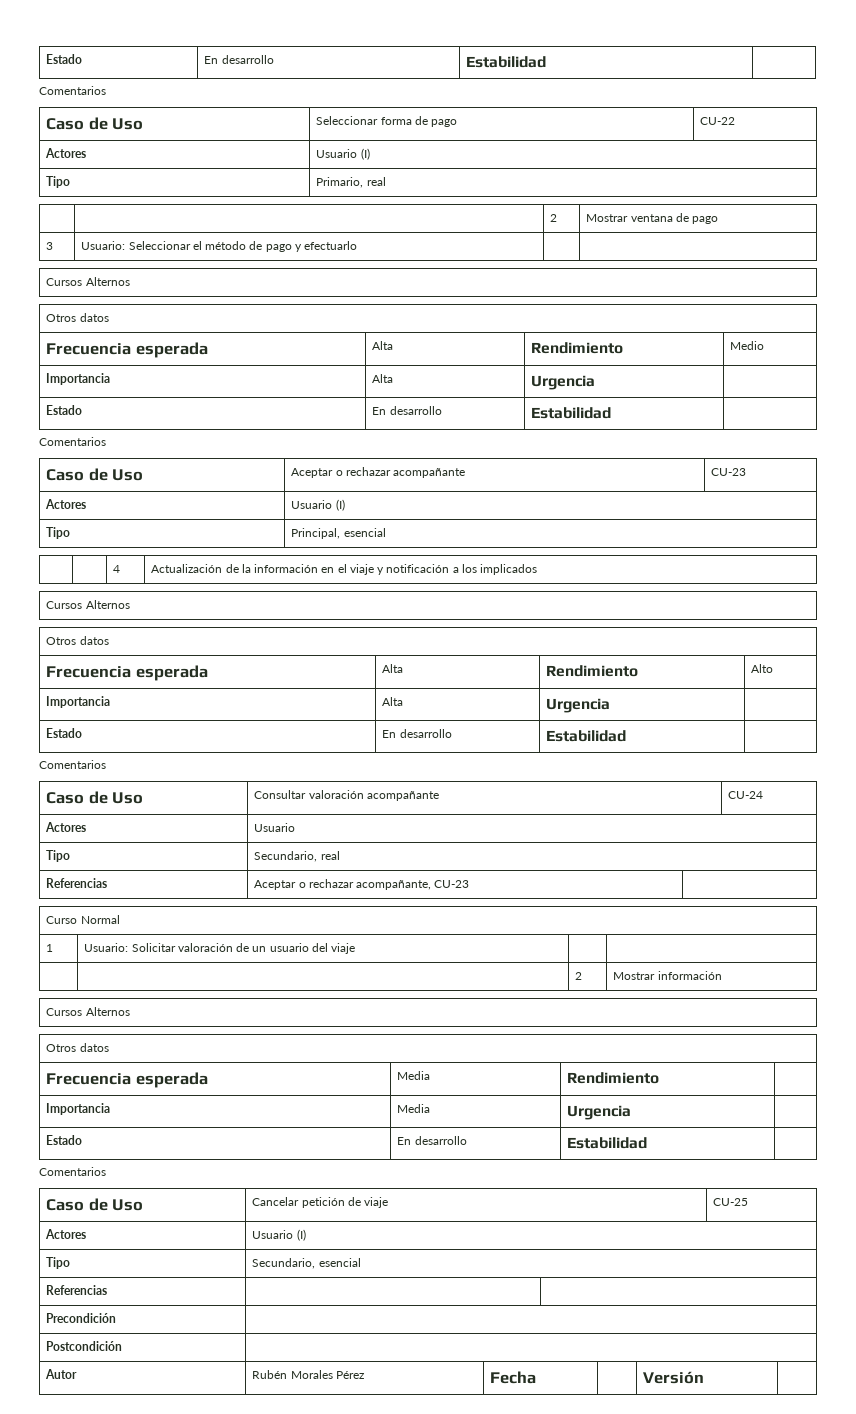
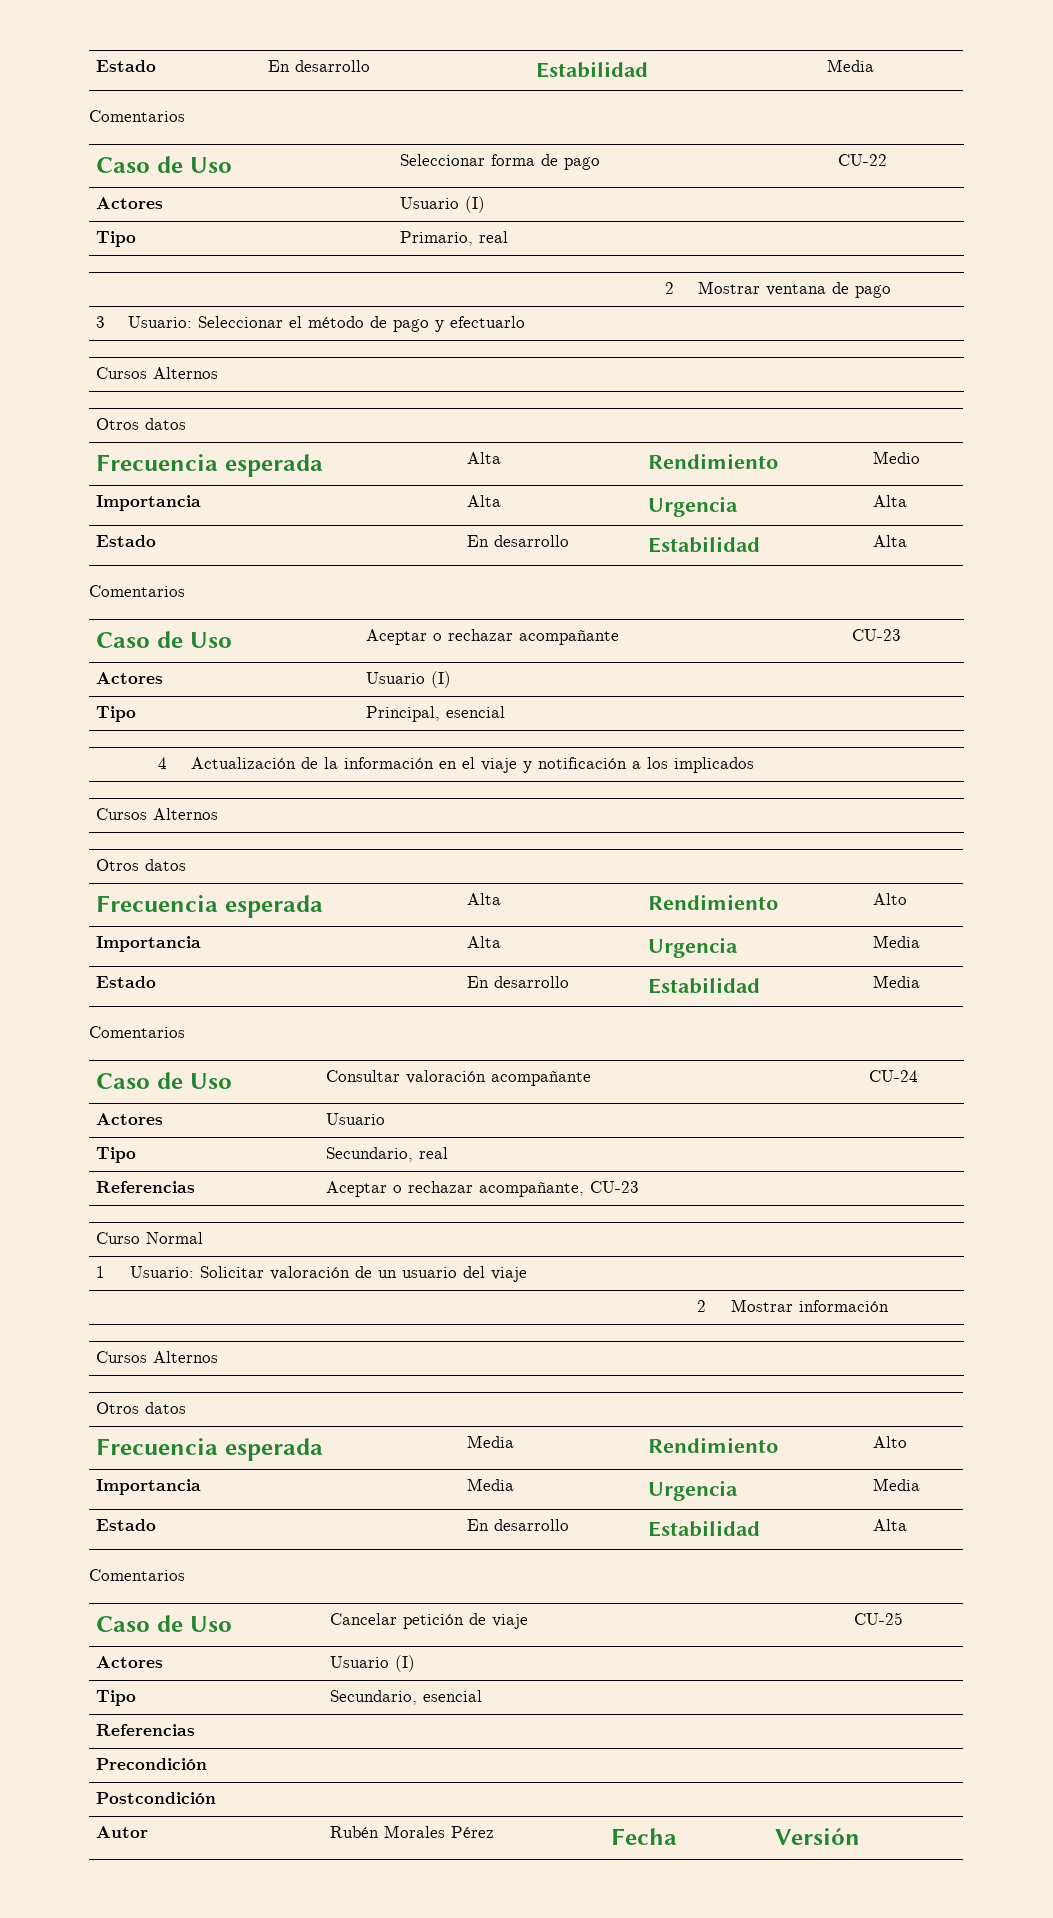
[46,54,83,64] [204,55,274,64] [466,56,547,68] Estado | En desarrollo | Estabilidad | -> [96,60,157,72] [268,60,371,72] [536,61,649,78] [827,59,875,72] Estado | En desarrollo | Estabilidad | Media
[46,405,83,415] [372,406,442,415] [531,407,612,419] // Estado | En desarrollo | Estabilidad | -> [873,495,908,507] [96,535,157,547] [467,535,570,547] [648,536,761,553] [873,535,908,547] Alta // Estado | En desarrollo | Estabilidad | Alta
[46,728,83,738] [382,729,452,738] [546,730,627,742] // Estado | En desarrollo | Estabilidad | -> [873,935,921,948] [96,976,157,988] [467,976,570,988] [648,977,761,994] [873,975,921,988] Media // Estado | En desarrollo | Estabilidad | Media
(660, 1078) none -> [873,1436,908,1448] Alto
[46,1135,83,1145] [397,1136,467,1145] [567,1137,648,1149] // Estado | En desarrollo | Estabilidad | -> [873,1478,921,1491] [96,1519,157,1531] [467,1519,570,1531] [648,1520,761,1537] [873,1519,908,1531] Media // Estado | En desarrollo | Estabilidad | Alta

